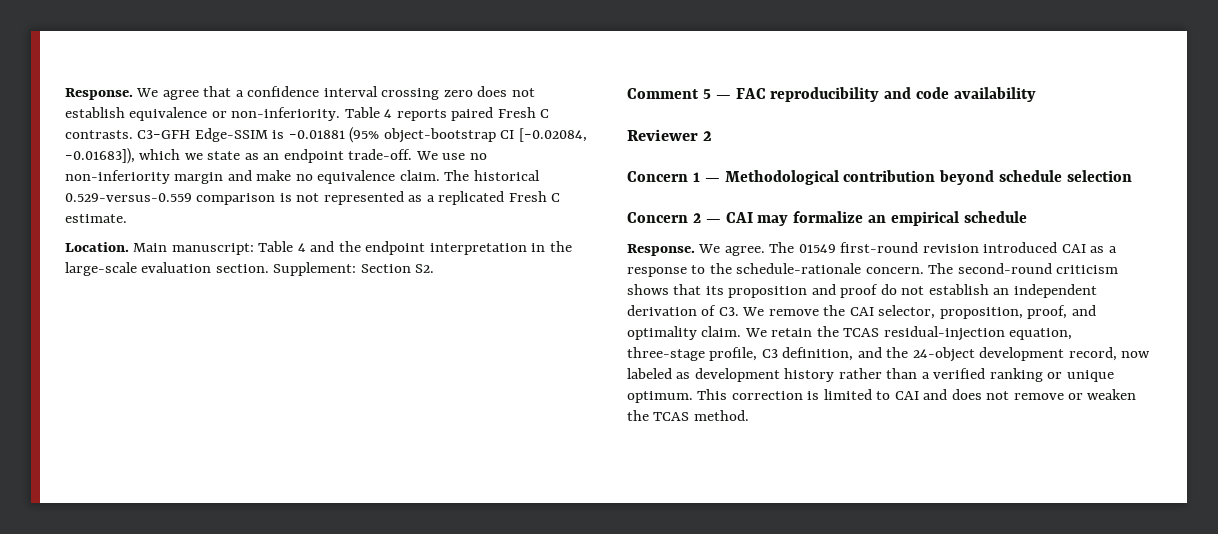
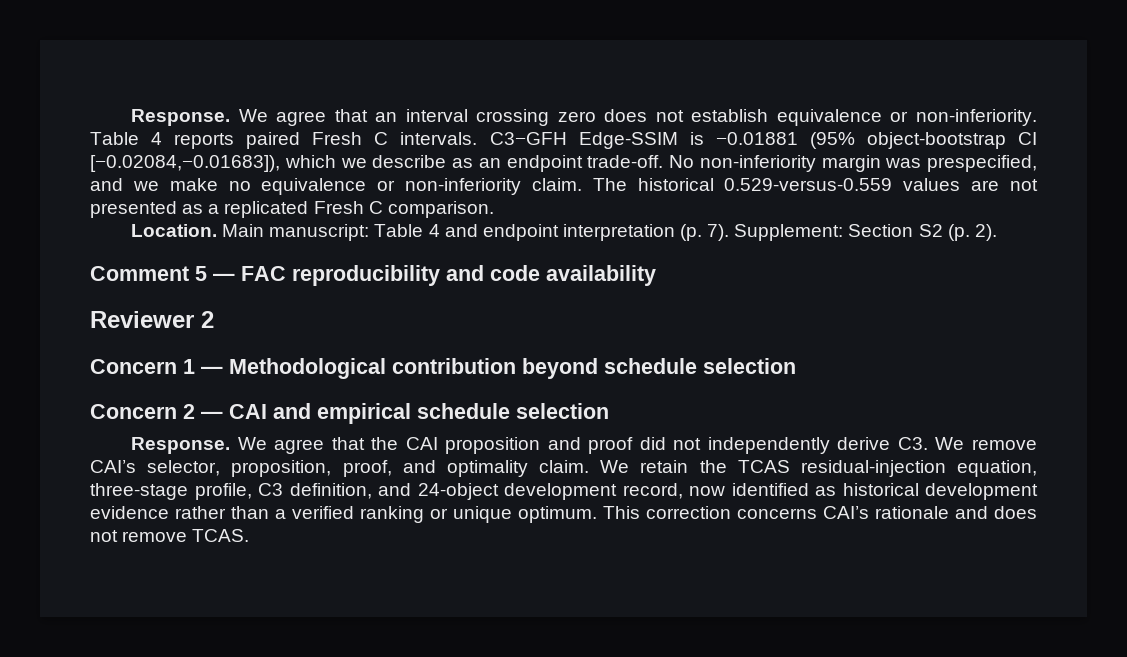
[65,86,320,100] Response. We agree that a confidence -> [131,109,398,126] Response. We agree that an
[65,130,133,139] contrasts. -> [400,132,478,145] intervals.
[518,128,587,142] [65,148,135,164] [−0.02084, −0.01683]), -> [90,155,280,172] [−0.02084,−0.01683]),
[207,151,241,160] state -> [372,155,447,168] describe
[415,151,487,160] [65,170,252,184] We use no non-inferiority margin and -> [669,155,1037,172] [90,178,159,191] No non-inferiority margin was prespecified, and we
(396, 177) none -> [377,178,522,195] or non-inferiority
[196,191,404,205] comparison is not represented -> [903,178,1038,191] [90,201,177,218] values are not presented
[65,214,127,223] estimate. -> [387,201,494,218] comparison.
[338,241,361,252] the -> (478, 230) none
[531,241,572,252] [65,262,435,276] in the large-scale evaluation section. Supplement: Section S2. -> [680,224,997,241] (p. 7). Supplement: Section S2 (p. 2).
[757,211,887,226] may formalize an -> [273,403,311,419] and
[627,242,1117,256] [627,263,1119,277] [627,284,1097,298] [627,305,717,316] // Response. We agree. The 01549 first-round revision introduced CAI as a response to the schedule-rationale concern. The second-round criticism shows that its proposition and proof do not establish an independent derivation of -> [516,403,609,419] [131,437,891,454] selection // Response. We agree that the CAI proposition and proof did not independently derive
[823,305,874,316] the CAI -> [90,460,136,473] CAI’s
[886,347,909,358] the -> (411, 489) none
[627,368,835,382] labeled as development history -> [731,483,1038,500] [90,506,169,519] identified as historical development evidence
[807,389,1137,400] [627,410,749,421] is limited to CAI and does not remove or weaken the TCAS method. -> [737,506,1037,519] [90,529,250,542] concerns CAI’s rationale and does not remove TCAS.

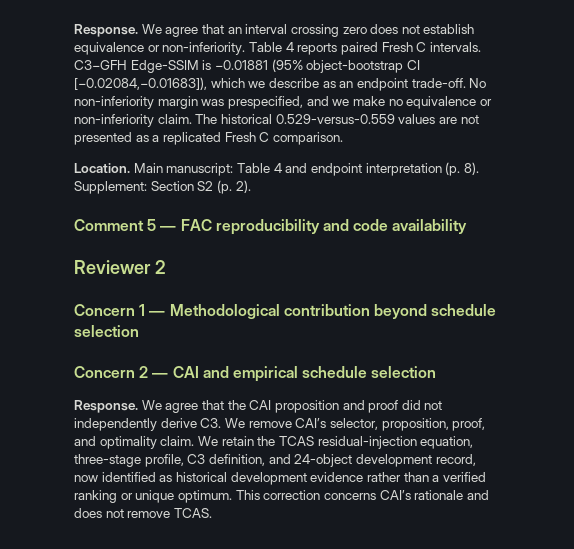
[707,224,730,241] 7). -> [463,162,479,175] 8).

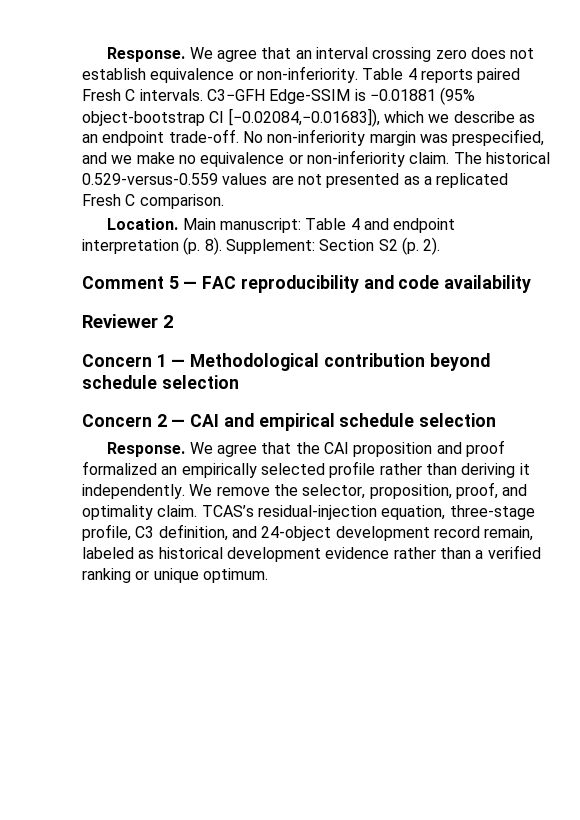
[401,400,443,410] [74,418,222,431] did not independently derive C3. -> [82,461,530,478] [82,484,185,499] formalized an empirically selected profile rather than deriving it independently.
[295,418,327,428] CAI’s -> [273,484,298,496] the
[197,436,314,446] We retain the TCAS -> [201,505,254,517] TCAS’s
[435,454,476,466] [74,472,156,482] record, now identified -> [433,526,534,541] [82,547,134,559] record remain, labeled
[235,490,489,500] [74,508,212,518] This correction concerns CAI’s rationale and does not remove TCAS. -> (268, 575) none

